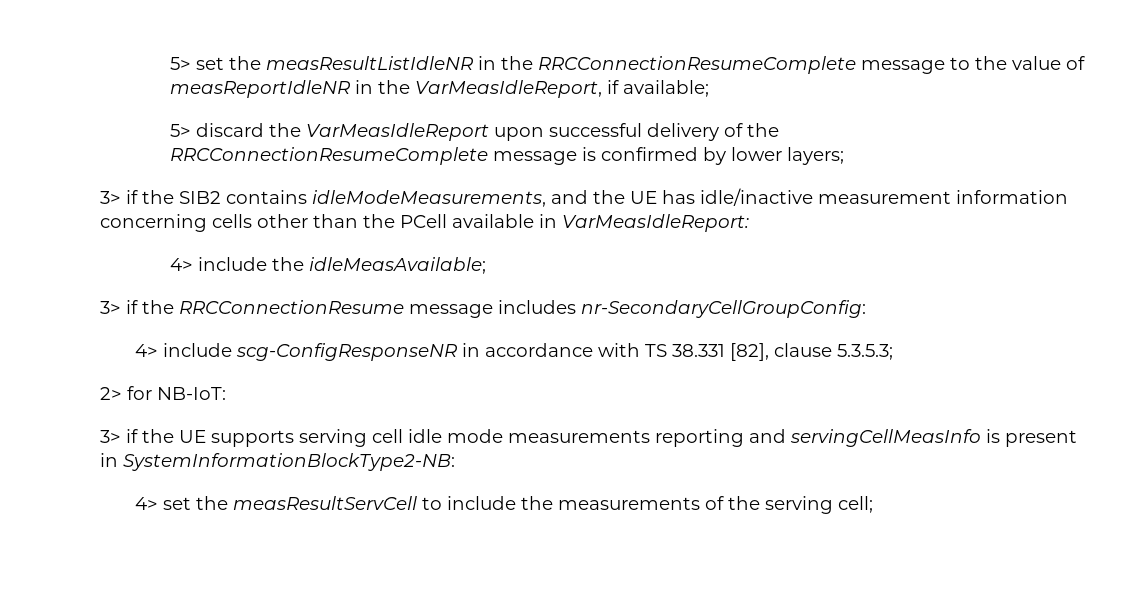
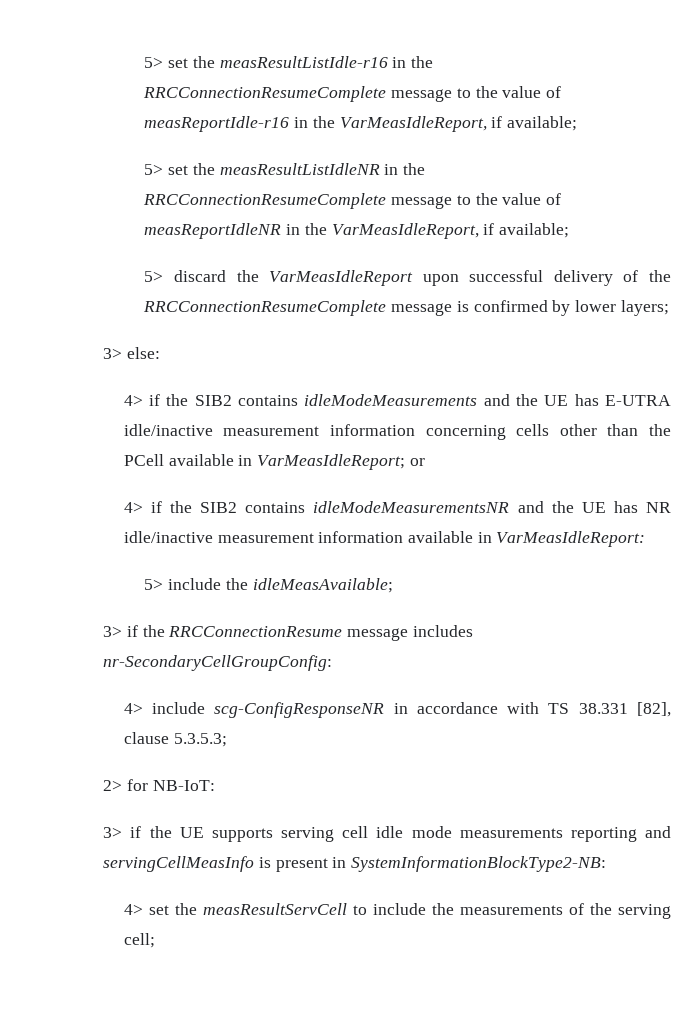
[170,56,262,70] 5> set the -> [144,56,433,68] [143,86,561,102] [144,116,577,132] [144,163,215,175] 5> set the measResultListIdle-r16 in the RRCConnectionResumeComplete message to the value of measReportIdle-r16 in the VarMeasIdleReport, if available; // 5> set the
[125,190,695,207] if the SIB2 contains idleModeMeasurements, and the UE has -> [126,347,160,359] [123,394,672,406] else: // 4> if the SIB2 contains idleModeMeasurements and the UE has E-UTRA
(557, 221) none -> [256,454,425,470] [123,501,671,513] [123,531,492,543] VarMeasIdleReport; or // 4> if the SIB2 contains idleModeMeasurementsNR and the UE has NR idle/inactive measurement information available in
[170,258,194,271] 4> -> [144,579,164,590] 5>

